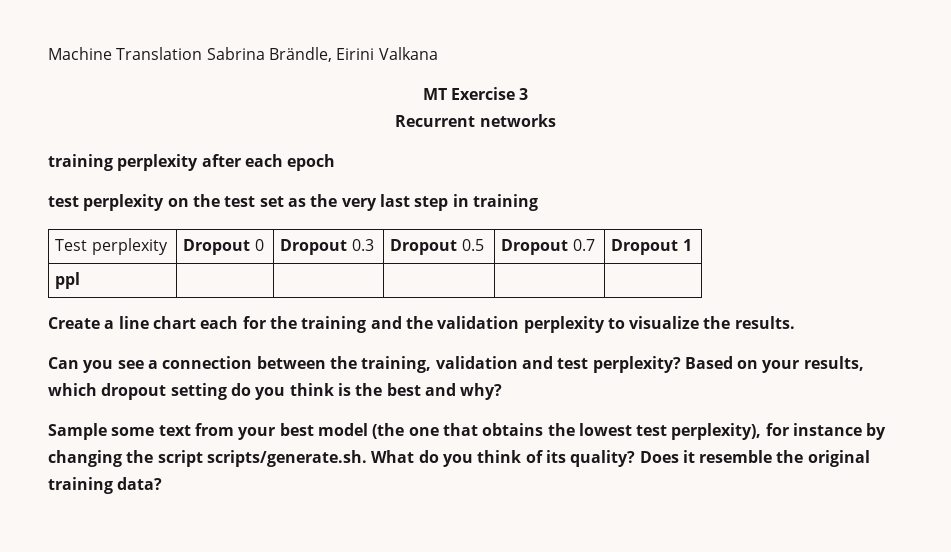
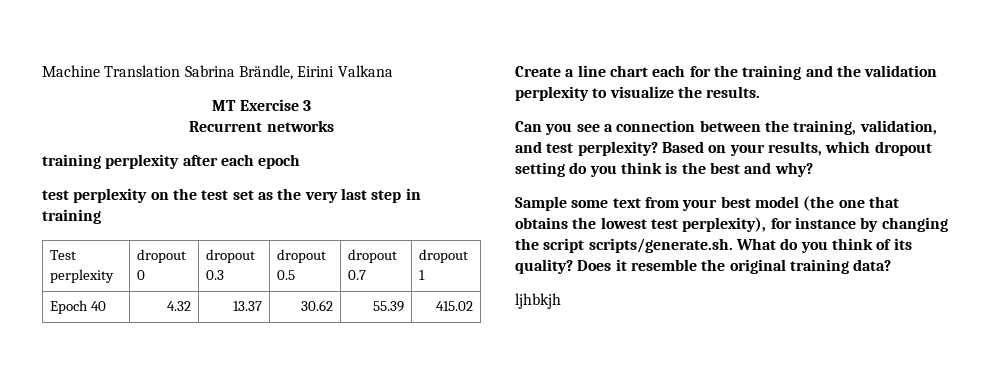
[183,239,251,255] Dropout -> [136,249,186,263] dropout
[280,239,348,255] Dropout -> [205,249,255,263] dropout
[390,239,458,255] Dropout -> [276,249,326,263] dropout
[501,239,569,255] Dropout -> [347,249,397,263] dropout
[611,239,692,255] [55,272,81,289] Dropout 1 // ppl | | | | | -> [418,249,468,263] [418,270,425,280] [49,300,106,314] [167,301,192,311] [233,301,263,311] [301,300,334,311] [373,301,405,312] [436,301,474,311] dropout 1 // Epoch 40 | 4.32 | 13.37 | 30.62 | 55.39 | 415.02
[435,356,518,369] validation -> [859,120,937,135] validation,
(163, 483) none -> [515,293,561,309] // ljhbkjh

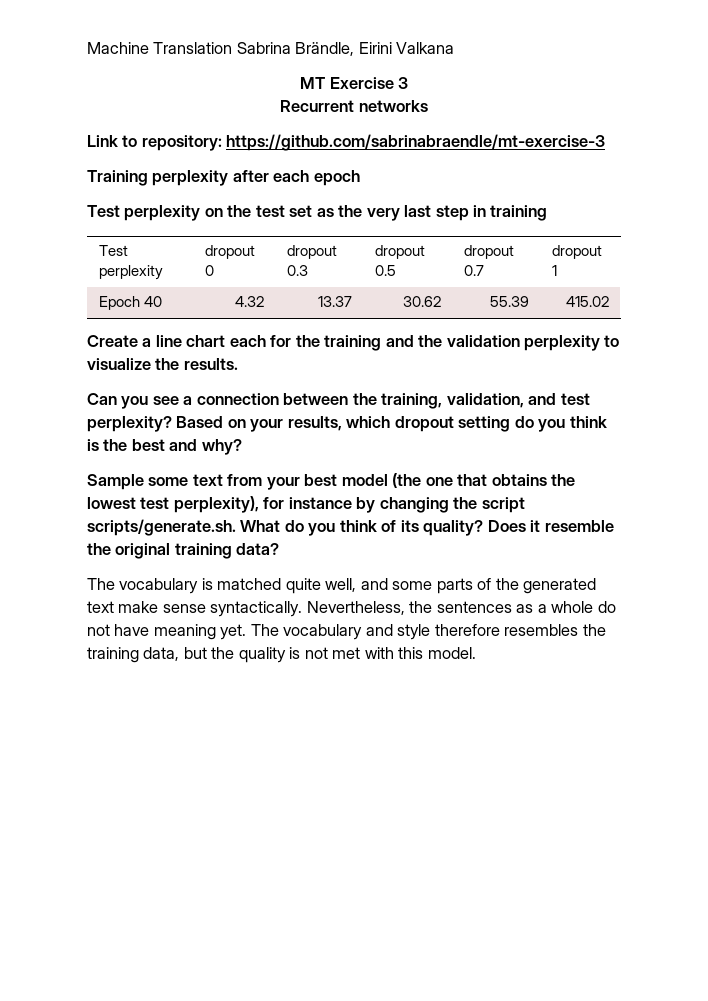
[42,154,101,169] training -> [87,134,606,151] [87,170,148,186] Link to repository: https://github.com/sabrinabraendle/mt-exercise-3 // Training
[42,190,69,200] test -> [87,205,120,217] Test
[515,293,561,309] ljhbkjh -> [87,578,597,594] [87,601,616,617] [87,624,606,640] [87,647,476,663] The vocabulary is matched quite well, and some parts of the generated text make sense syntactically. Nevertheless, the sentences as a whole do not have meaning yet. The vocabulary and style therefore resembles the training data, but the quality is not met with this model.

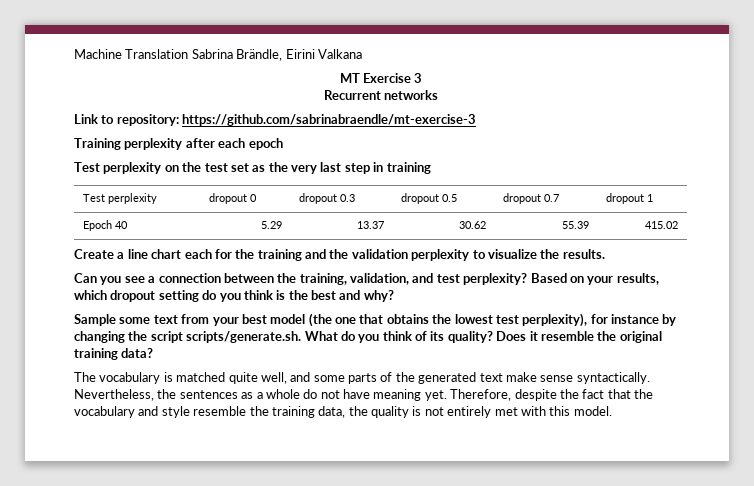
[235,296,265,307] 4.32 -> [261,221,283,229] 5.29
[250,624,279,636] The -> [450,389,653,401] Therefore, despite the fact that the
[434,624,579,636] therefore resembles -> [193,406,247,416] resemble
[183,647,207,659] but -> (346, 412) none
(328, 653) none -> [447,406,492,418] entirely

